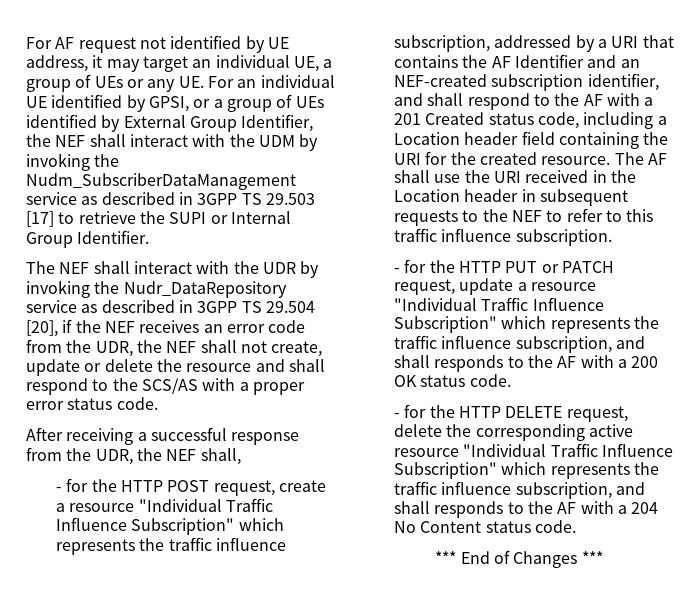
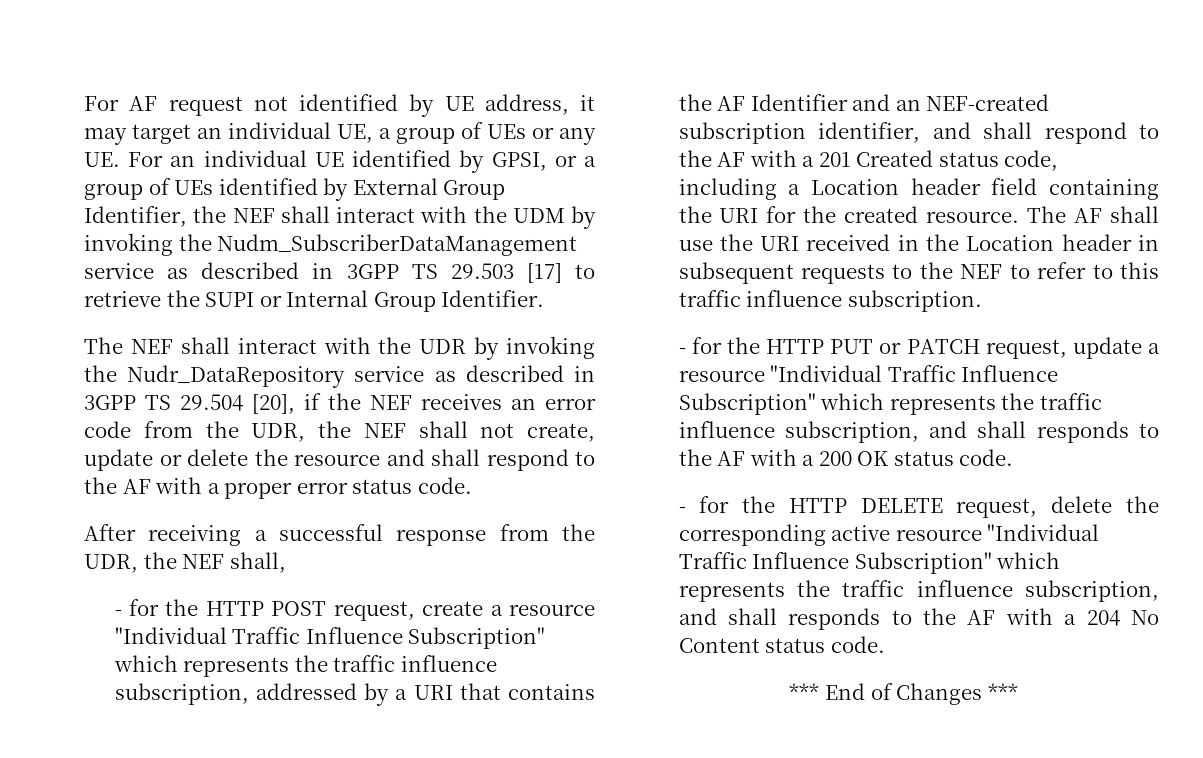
[141,378,198,394] SCS/AS -> [122,479,151,494] AF

